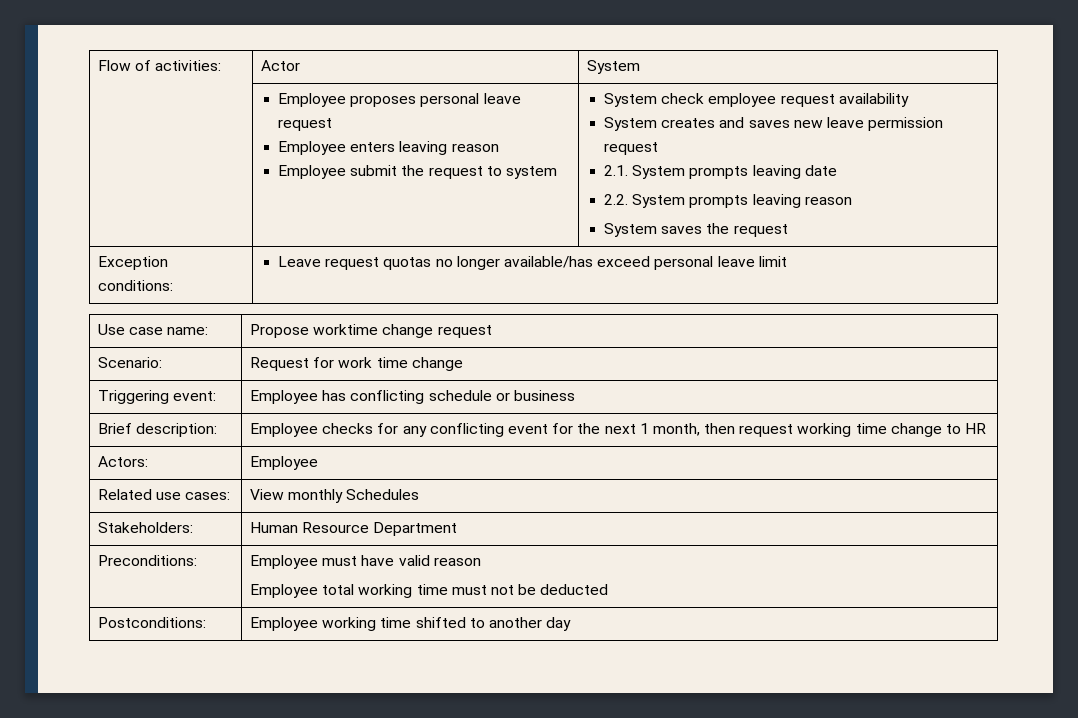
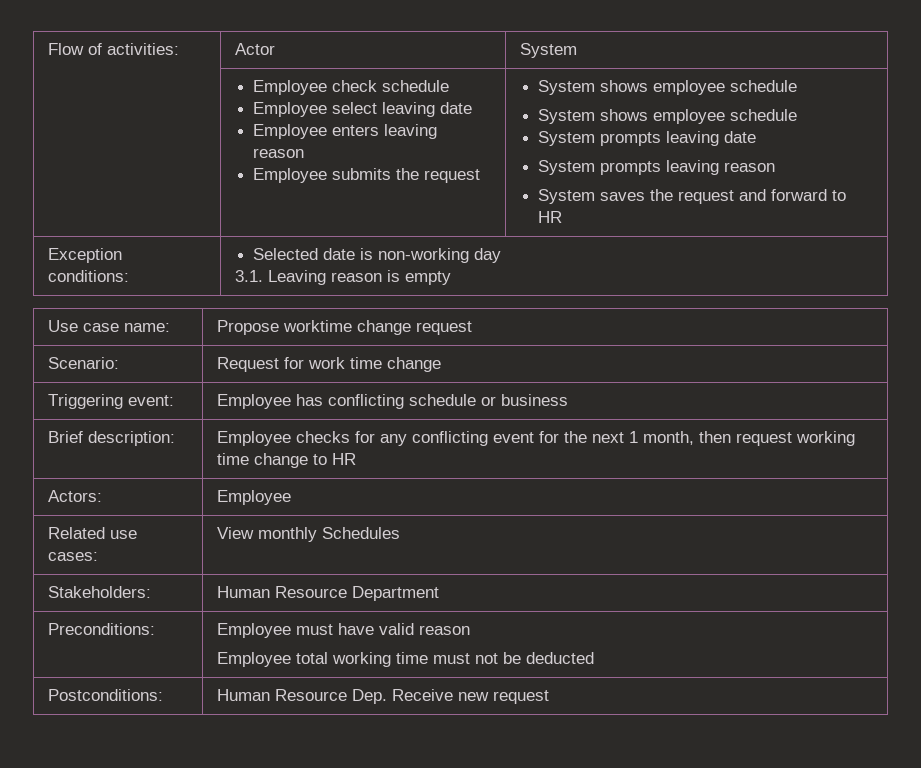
[350,93,521,107] [278,118,333,131] proposes personal leave request -> [332,80,450,92] [253,102,473,117] check schedule // Employee select leaving date
[350,165,557,179] [604,93,909,107] [604,117,944,131] [604,142,659,155] [604,165,629,176] submit the request to system | System check employee request availability // System creates and saves new leave permission request // 2.1. -> [332,168,481,183] [538,80,798,95] [538,109,798,124] submits the request | System shows employee schedule // System shows employee schedule //
[604,194,629,205] 2.2. -> (757, 137) none
[98,256,169,270] [98,280,174,291] [278,256,787,270] // Exception conditions: | Leave request quotas no longer available/has exceed personal leave limit -> [739,189,847,201] [538,211,563,223] [47,248,122,263] [47,270,129,282] [253,248,502,263] [234,270,451,285] and forward to HR // Exception conditions: | Selected date is non-working day // 3.1. Leaving reason is empty
[250,617,572,631] Employee working time shifted to another day -> [216,689,549,704] Human Resource Dep. Receive new request

